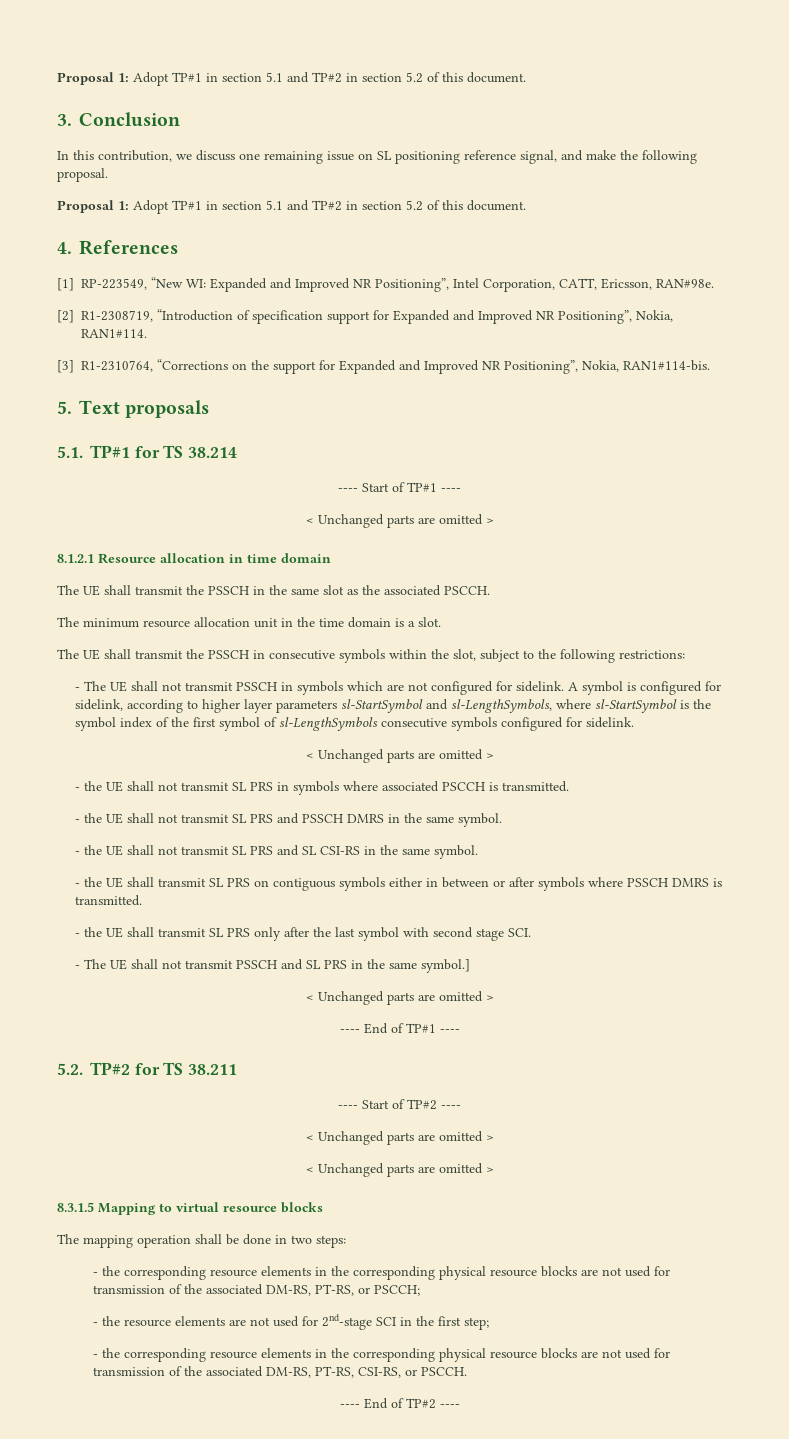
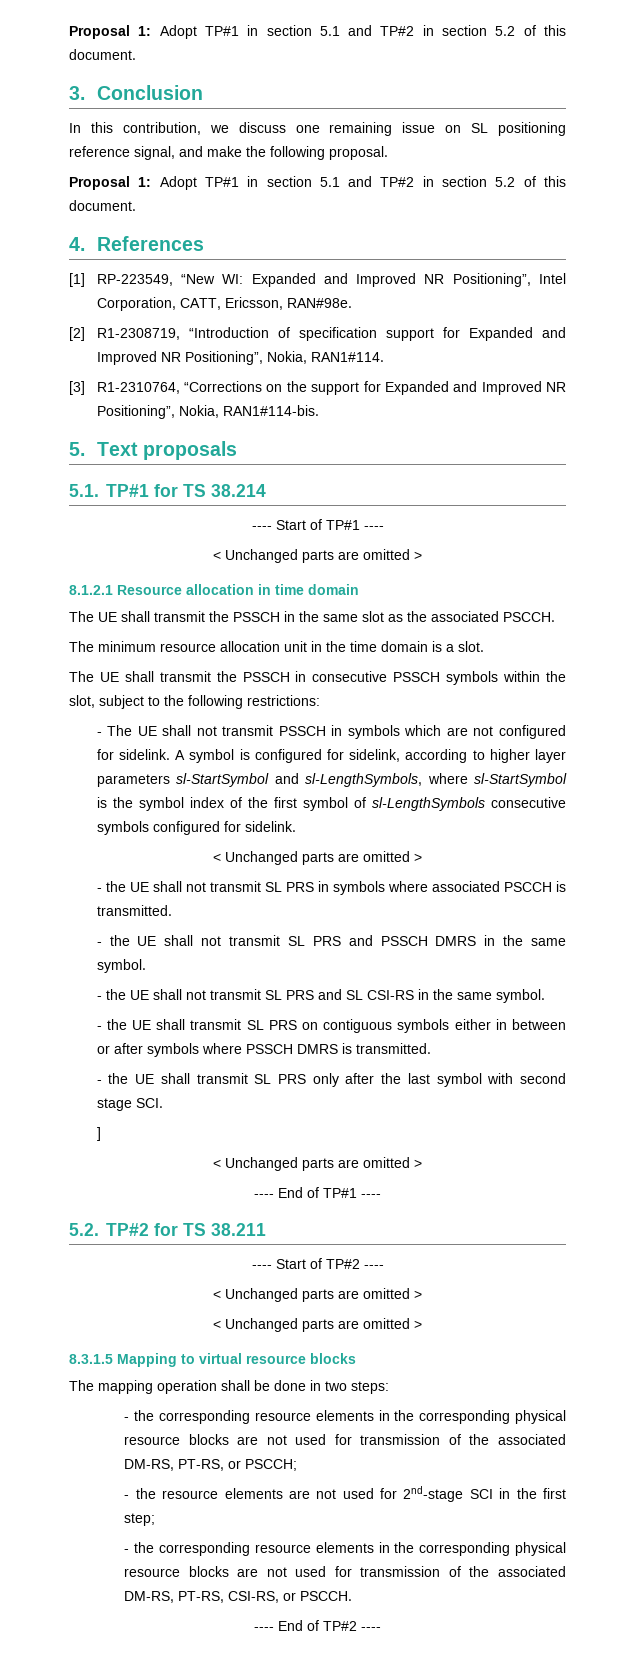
(335, 655) none -> [393,672,441,682] PSSCH
[74,959,470,973] - The UE shall not transmit PSSCH and SL PRS in the same symbol.] -> [96,1127,101,1141] ]

